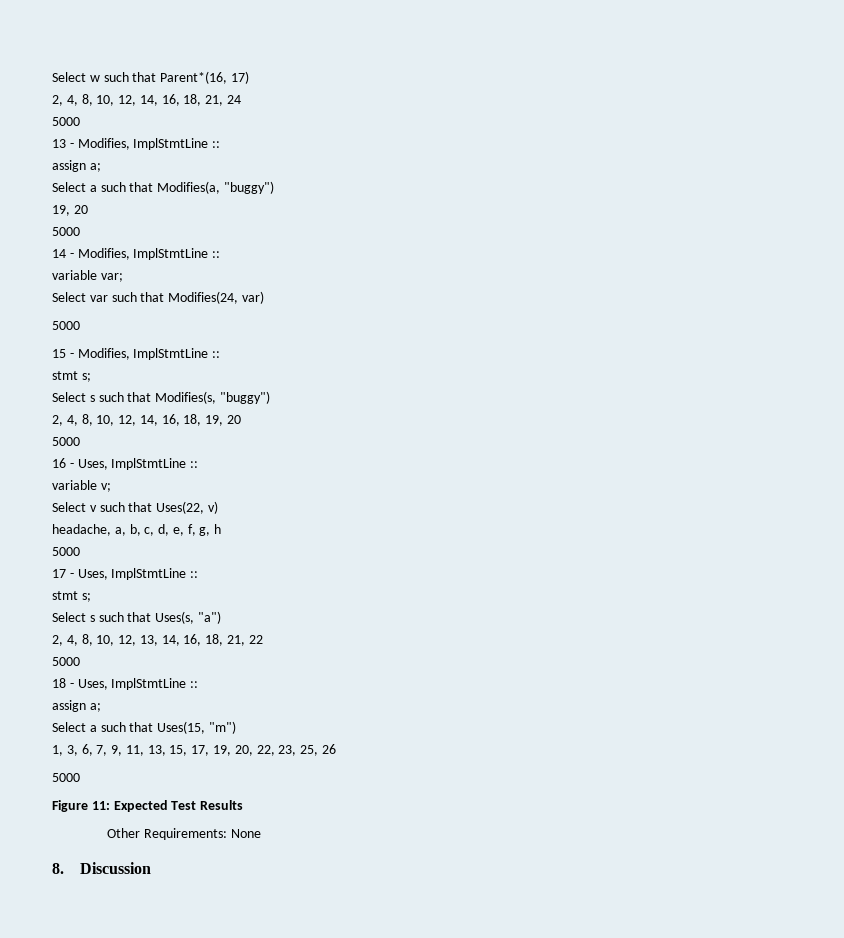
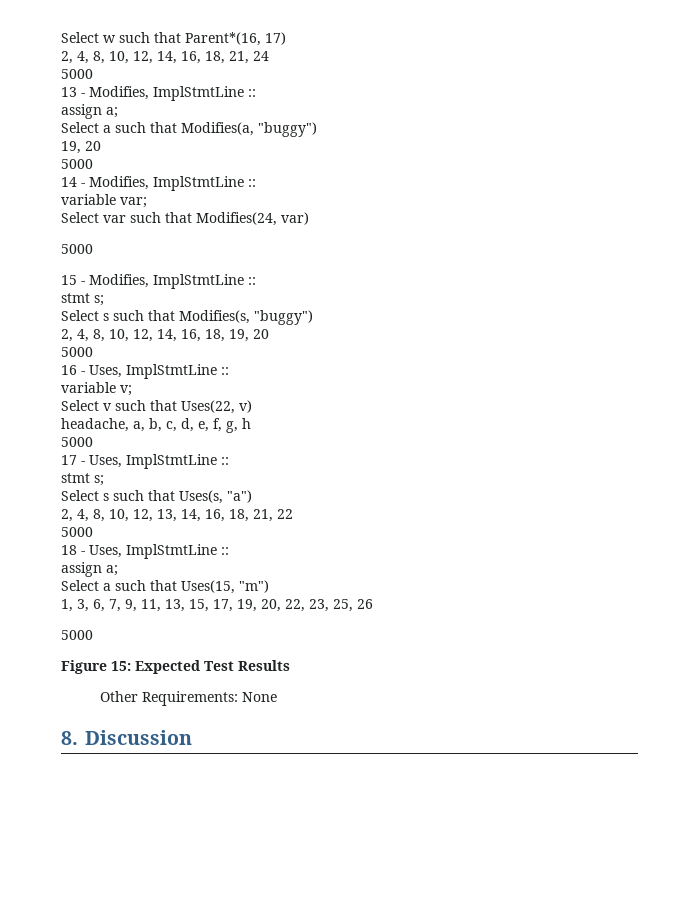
[91,801,110,810] 11: -> [111,661,131,671] 15:

